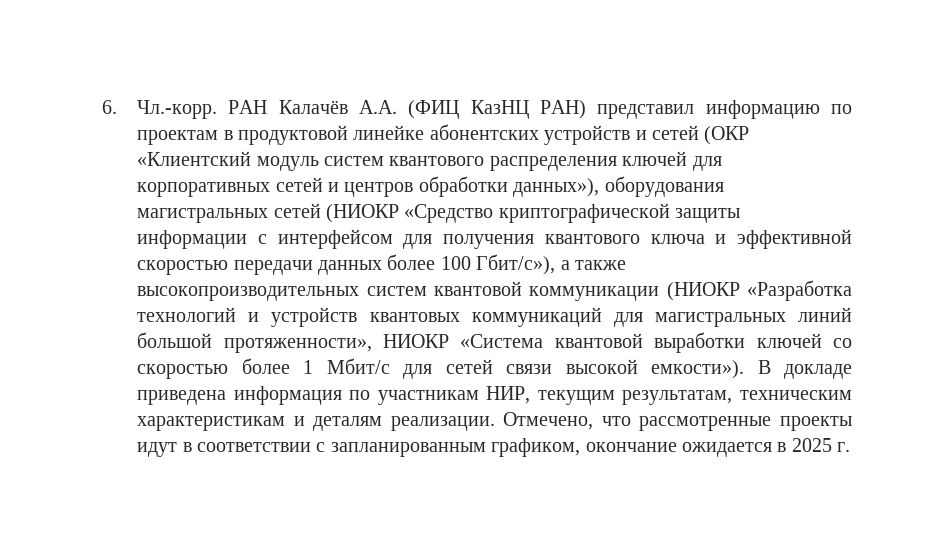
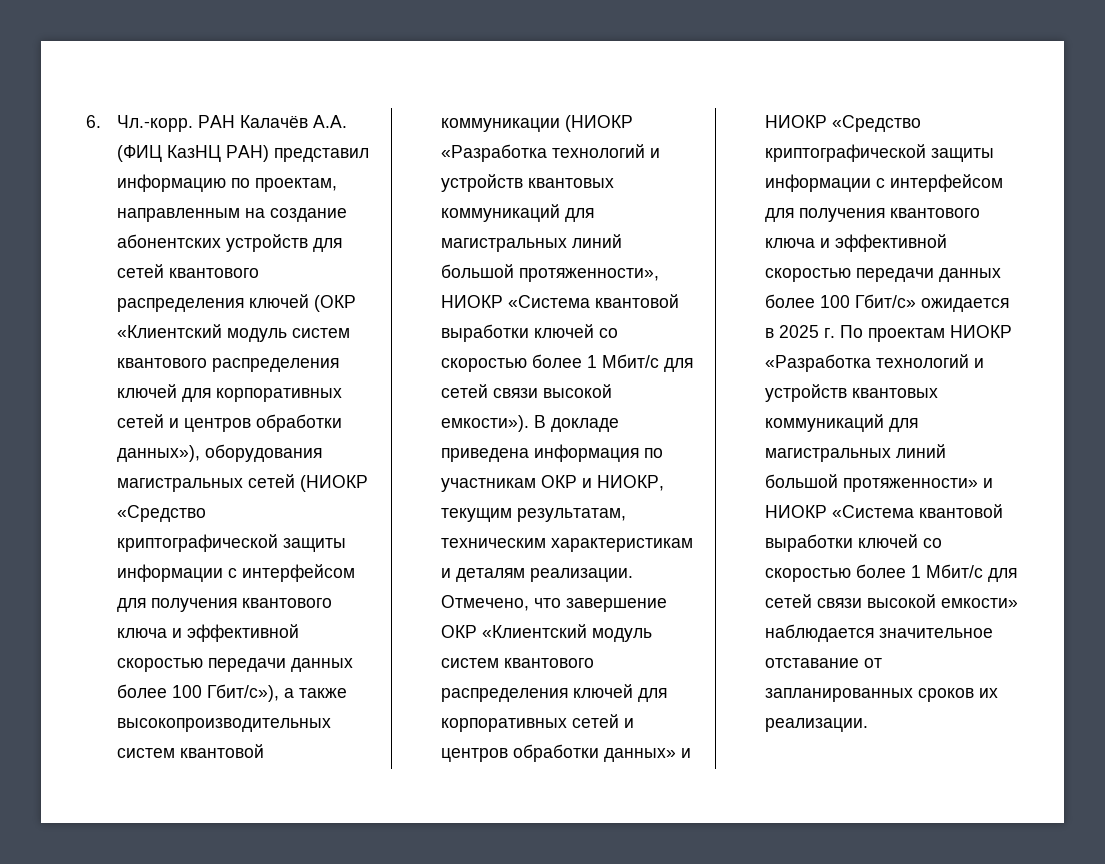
[137,124,699,145] проектам в продуктовой линейке абонентских устройств и сетей -> [254,178,337,192] [116,208,347,222] [116,234,342,252] [116,264,259,278] [116,294,309,312] проектам, направленным на создание абонентских устройств для сетей квантового распределения ключей
[486,386,531,404] НИР, -> [540,475,664,491] ОКР и НИОКР,
[639,416,852,431] [137,438,851,457] рассмотренные проекты идут в соответствии с запланированным графиком, окончание ожидается в 2025 г. -> [565,598,667,612] [440,624,652,642] [440,658,594,668] [440,684,667,702] [440,714,634,732] [440,744,691,762] [764,115,921,132] [764,144,994,162] [764,174,1003,192] [764,208,980,222] [764,234,947,252] [764,268,1001,282] [764,294,1009,312] [764,325,1012,342] [764,354,984,372] [764,384,938,402] [764,414,918,432] [764,444,946,462] [764,474,993,492] [764,504,1003,518] [764,534,942,552] [764,564,1017,582] [764,594,1018,608] [764,624,993,642] [764,658,882,668] [764,688,998,702] [764,718,868,732] завершение ОКР «Клиентский модуль систем квантового распределения ключей для корпоративных сетей и центров обработки данных» и НИОКР «Средство криптографической защиты информации с интерфейсом для получения квантового ключа и эффективной скоростью передачи данных более 100 Гбит/с» ожидается в 2025 г. По проектам НИОКР «Разработка технологий и устройств квантовых коммуникаций для магистральных линий большой протяженности» и НИОКР «Система квантовой выработки ключей со скоростью более 1 Мбит/с для сетей связи высокой емкости» наблюдается значительное отставание от запланированных сроков их реализации.

